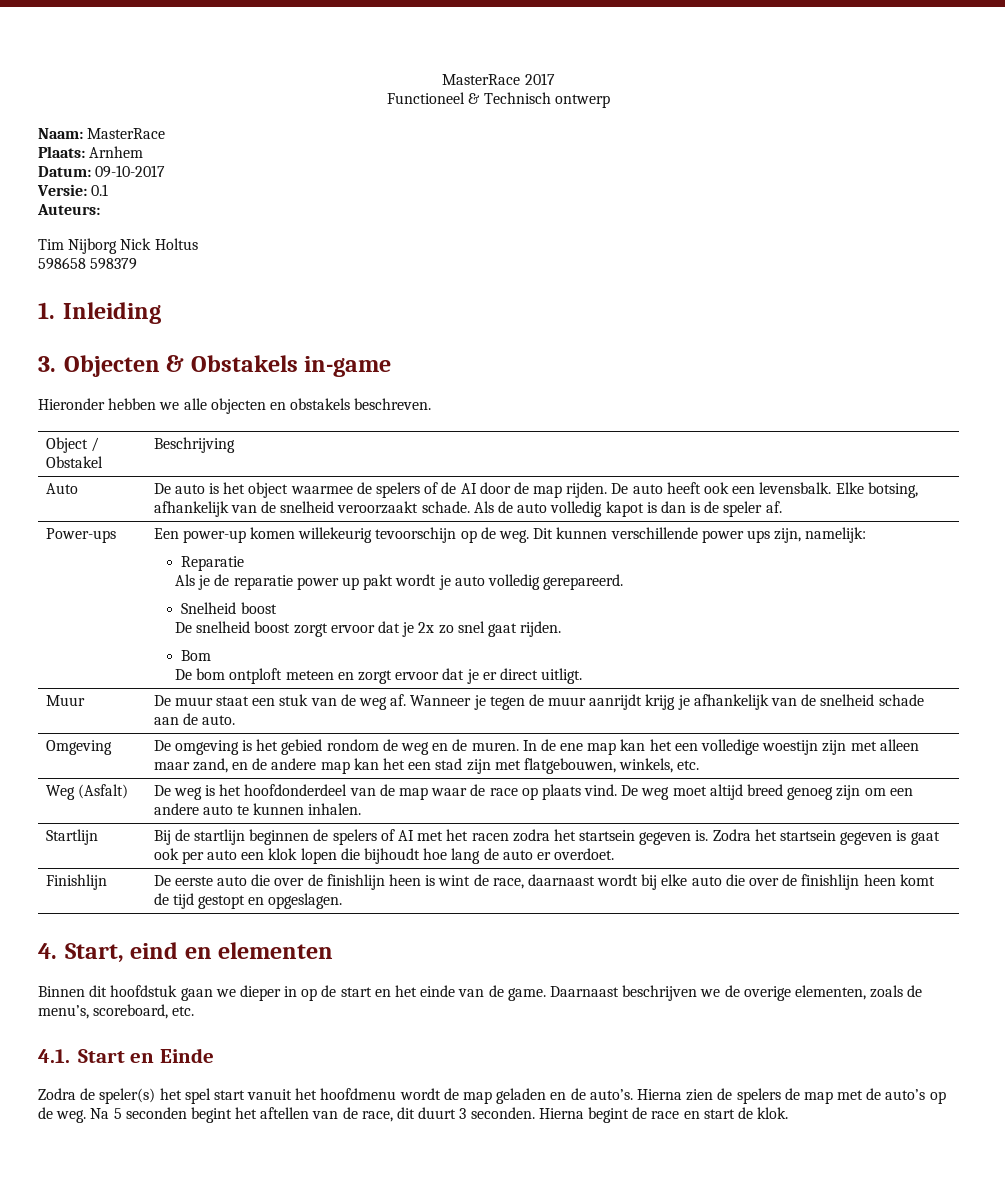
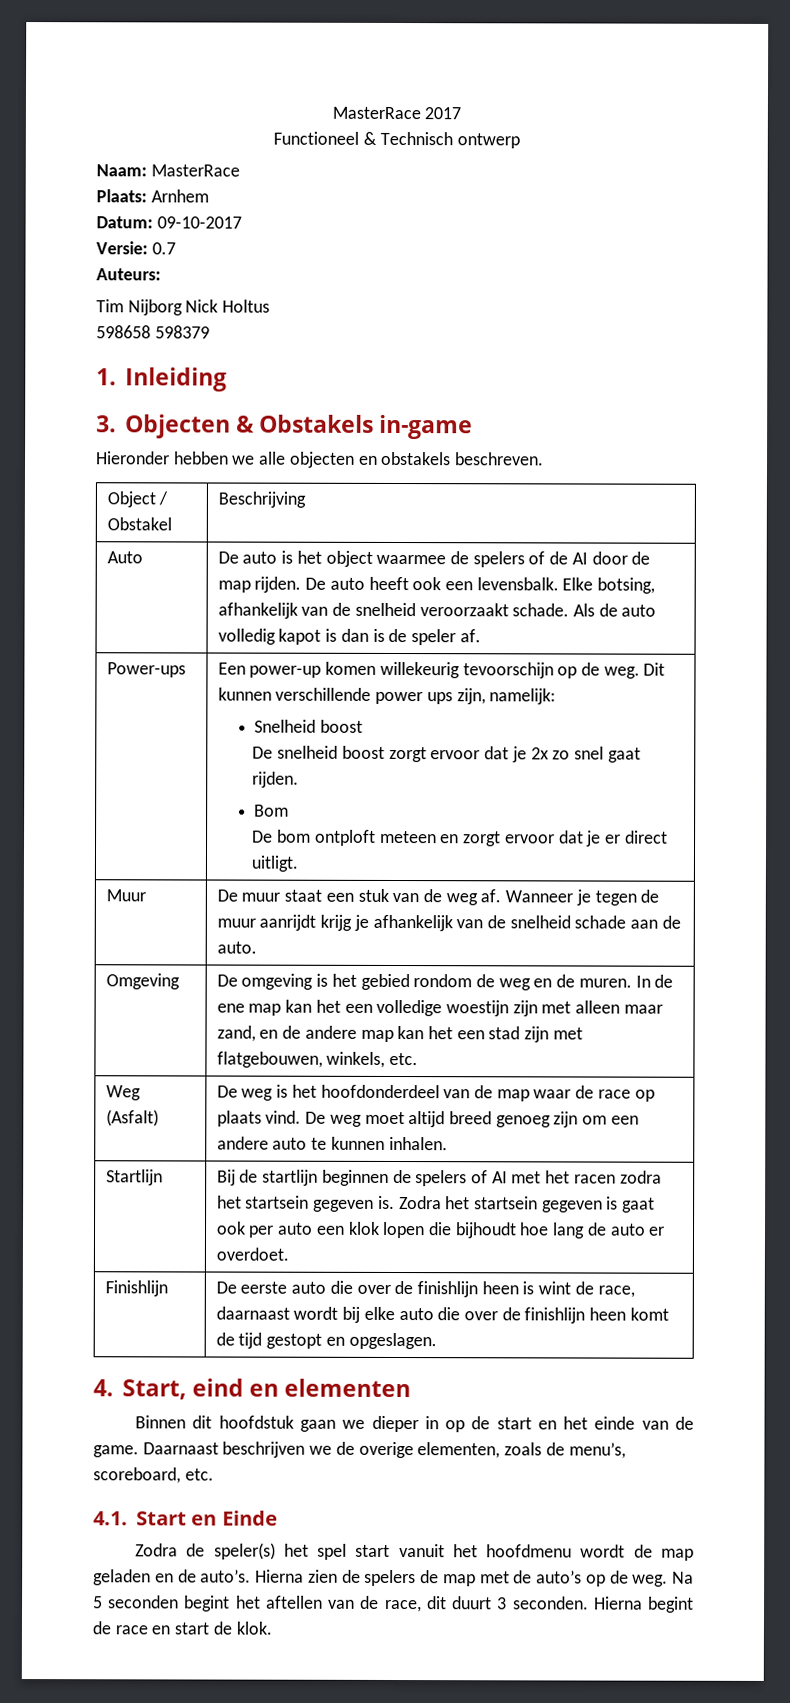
[91,184,109,196] 0.1 -> [151,242,176,255] 0.7
[181,556,245,571] [175,574,624,590] // Reparatie // Als je de reparatie power up pakt wordt je auto volledig gerepareerd. -> (557, 696) none

